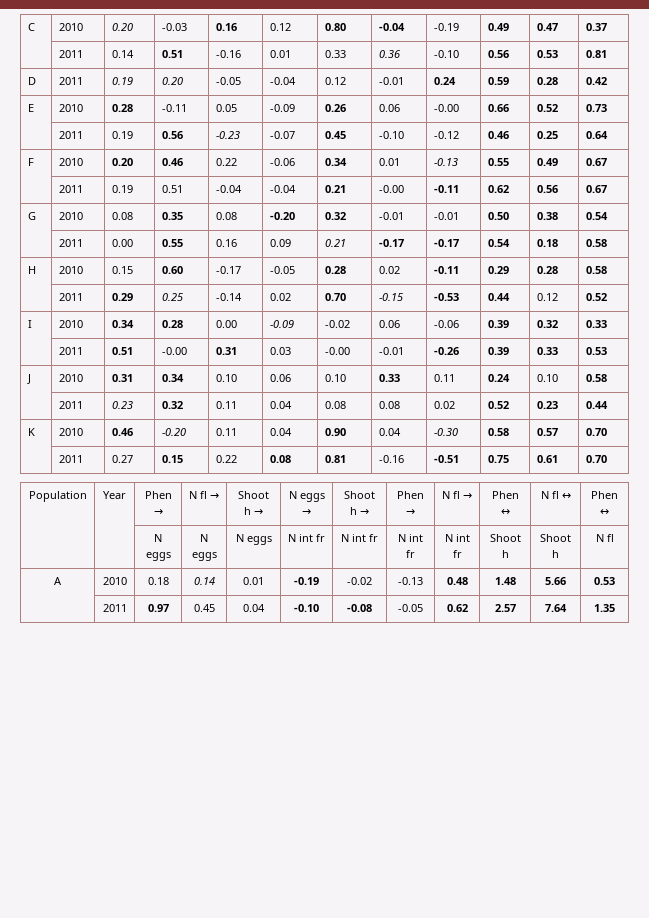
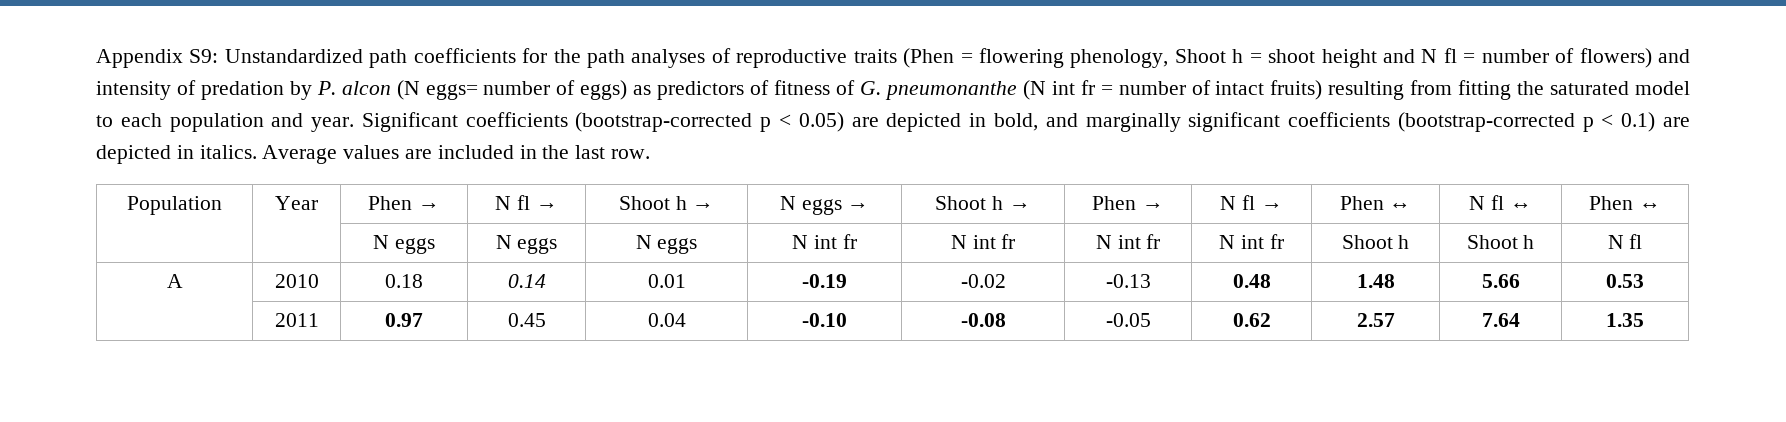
[27,23,35,31] [58,23,83,31] [111,23,133,31] [161,23,187,31] [215,23,237,31] [269,23,291,31] [324,23,346,31] [378,23,405,31] [433,23,459,31] [487,23,509,31] [536,23,558,31] [585,23,607,31] [58,50,83,58] [111,50,134,58] [161,50,183,58] [215,50,241,58] [269,50,291,58] [324,50,346,58] [378,50,400,58] [433,50,459,58] [487,50,509,58] [536,50,558,58] [585,50,607,58] [27,77,36,85] [58,77,83,85] [111,77,133,85] [161,77,183,85] [215,77,241,85] [269,77,296,85] [324,77,346,85] [378,77,404,85] [433,77,456,85] [487,77,509,85] [536,77,558,85] [585,77,607,85] [27,104,34,112] [58,104,83,112] [111,104,133,112] [161,104,187,112] [215,104,237,112] [269,104,295,112] [324,104,346,112] [378,104,400,112] [433,104,459,112] [487,104,509,112] [536,104,558,112] [585,104,607,112] [58,131,83,139] [111,131,133,139] [161,131,183,139] [215,131,240,139] [269,131,295,139] [324,131,346,139] [378,131,404,139] [433,131,459,139] [487,131,509,139] [536,131,558,139] [585,131,608,139] [27,158,34,166] [58,158,83,166] [111,158,133,166] [161,158,183,166] [215,158,237,166] [269,158,295,166] [324,158,347,166] [378,158,400,166] [433,158,458,166] [487,158,509,166] [536,158,558,166] [585,158,607,166] [58,185,83,193] [111,185,133,193] [161,185,183,193] [215,185,242,193] [269,185,296,193] [324,185,346,193] [378,185,404,193] [433,185,459,193] [487,185,509,193] [536,185,558,193] [585,185,607,193] [27,212,36,220] [58,212,83,220] [111,212,133,220] [161,212,183,220] [215,212,237,220] [269,212,295,220] [324,212,346,220] [378,212,404,220] [433,212,459,220] [487,212,509,220] [536,212,558,220] [585,212,608,220] [58,239,83,247] [111,239,133,247] [161,239,183,247] [215,239,237,247] [269,239,291,247] [324,239,346,247] [378,239,404,247] [433,239,459,247] [487,239,510,247] [536,239,558,247] [585,239,607,247] [27,266,36,274] [58,266,83,274] [111,266,133,274] [161,266,183,274] [215,266,241,274] [269,266,295,274] [324,266,346,274] [378,266,400,274] [433,266,459,274] [487,266,509,274] [536,266,558,274] [585,266,607,274] [58,293,83,301] [111,293,133,301] [161,293,183,301] [215,293,242,301] [269,293,291,301] [324,293,346,301] [378,293,403,301] [433,293,459,301] [487,293,510,301] [536,293,558,301] [585,293,607,301] [27,320,32,328] [58,320,83,328] [111,320,134,328] [161,320,183,328] [215,320,237,328] [269,320,294,328] [324,320,350,328] [378,320,400,328] [433,320,459,328] [487,320,509,328] [536,320,558,328] [585,320,607,328] [58,347,83,355] [111,347,133,355] [161,347,187,355] [215,347,237,355] [269,347,291,355] [324,347,350,355] [378,347,404,355] [433,347,459,355] [487,347,509,355] [536,347,558,355] [585,347,607,355] [26,374,31,384] [58,374,83,382] [111,374,133,382] [161,374,184,382] [215,374,237,382] [269,374,291,382] [324,374,346,382] [378,374,400,382] [433,374,455,382] [487,374,510,382] [536,374,558,382] [585,374,607,382] [58,401,83,409] [111,401,133,409] [161,401,183,409] [215,401,237,409] [269,401,292,409] [324,401,346,409] [378,401,400,409] [433,401,455,409] [487,401,509,409] [536,401,558,409] [585,401,608,409] [27,428,35,436] [58,428,83,436] [111,428,133,436] [161,428,186,436] [215,428,237,436] [269,428,292,436] [324,428,346,436] [378,428,401,436] [433,428,458,436] [487,428,509,436] [536,428,558,436] [585,428,607,436] [58,455,83,463] [111,455,133,463] [161,455,183,463] [215,455,237,463] [269,455,291,463] [324,455,346,463] [378,455,404,463] [433,455,459,463] [487,455,509,463] [536,455,558,463] [585,455,607,463] C | 2010 | 0.20 | -0.03 | 0.16 | 0.12 | 0.80 | -0.04 | -0.19 | 0.49 | 0.47 | 0.37 // | 2011 | 0.14 | 0.51 | -0.16 | 0.01 | 0.33 | 0.36 | -0.10 | 0.56 | 0.53 | 0.81 // D | 2011 | 0.19 | 0.20 | -0.05 | -0.04 | 0.12 | -0.01 | 0.24 | 0.59 | 0.28 | 0.42 // E | 2010 | 0.28 | -0.11 | 0.05 | -0.09 | 0.26 | 0.06 | -0.00 | 0.66 | 0.52 | 0.73 // | 2011 | 0.19 | 0.56 | -0.23 | -0.07 | 0.45 | -0.10 | -0.12 | 0.46 | 0.25 | 0.64 // F | 2010 | 0.20 | 0.46 | 0.22 | -0.06 | 0.34 | 0.01 | -0.13 | 0.55 | 0.49 | 0.67 // | 2011 | 0.19 | 0.51 | -0.04 | -0.04 | 0.21 | -0.00 | -0.11 | 0.62 | 0.56 | 0.67 // G | 2010 | 0.08 | 0.35 | 0.08 | -0.20 | 0.32 | -0.01 | -0.01 | 0.50 | 0.38 | 0.54 // | 2011 | 0.00 | 0.55 | 0.16 | 0.09 | 0.21 | -0.17 | -0.17 | 0.54 | 0.18 | 0.58 // H | 2010 | 0.15 | 0.60 | -0.17 | -0.05 | 0.28 | 0.02 | -0.11 | 0.29 | 0.28 | 0.58 // | 2011 | 0.29 | 0.25 | -0.14 | 0.02 | 0.70 | -0.15 | -0.53 | 0.44 | 0.12 | 0.52 // I | 2010 | 0.34 | 0.28 | 0.00 | -0.09 | -0.02 | 0.06 | -0.06 | 0.39 | 0.32 | 0.33 // | 2011 | 0.51 | -0.00 | 0.31 | 0.03 | -0.00 | -0.01 | -0.26 | 0.39 | 0.33 | 0.53 // J | 2010 | 0.31 | 0.34 | 0.10 | 0.06 | 0.10 | 0.33 | 0.11 | 0.24 | 0.10 | 0.58 // | 2011 | 0.23 | 0.32 | 0.11 | 0.04 | 0.08 | 0.08 | 0.02 | 0.52 | 0.23 | 0.44 // K | 2010 | 0.46 | -0.20 | 0.11 | 0.04 | 0.90 | 0.04 | -0.30 | 0.58 | 0.57 | 0.70 // | 2011 | 0.27 | 0.15 | 0.22 | 0.08 | 0.81 | -0.16 | -0.51 | 0.75 | 0.61 | 0.70 -> [96,48,1690,68] [96,80,1691,100] [96,112,1691,132] [96,145,651,164] Appendix S9: Unstandardized path coefficients for the path analyses of reproductive traits (Phen = flowering phenology, Shoot h = shoot height and N fl = number of flowers) and intensity of predation by P. alcon (N eggs= number of eggs) as predictors of fitness of G. pneumonanthe (N int fr = number of intact fruits) resulting from fitting the saturated model to each population and year. Significant coefficients (bootstrap-corrected p < 0.05) are depicted in bold, and marginally significant coefficients (bootstrap-corrected p < 0.1) are depicted in italics. Average values are included in the last row.

